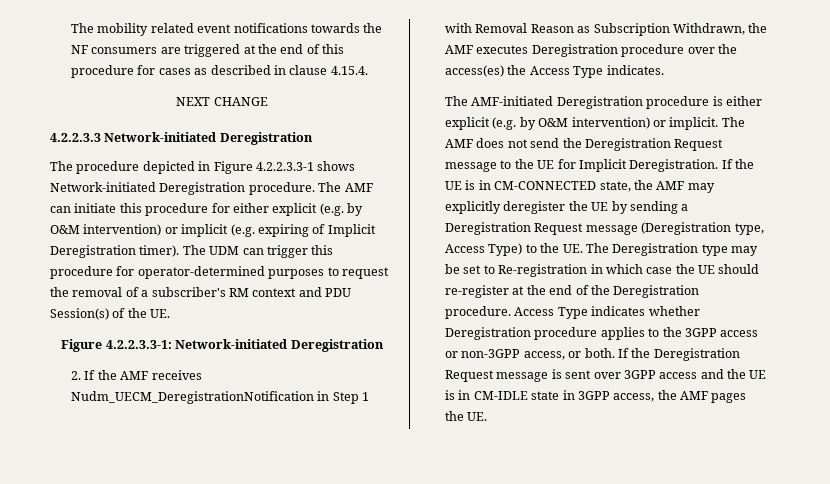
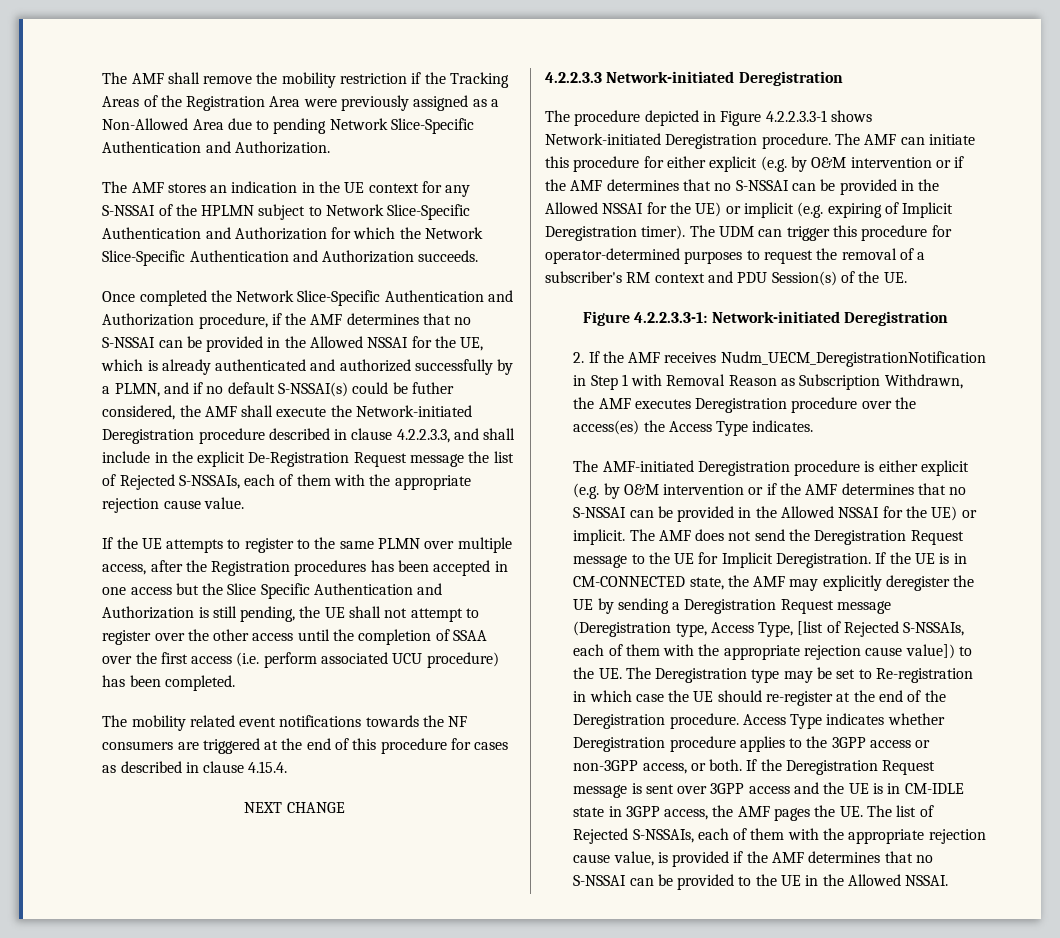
[71,23,95,33] The -> [102,72,510,88] [102,95,500,111] [102,118,475,134] [102,141,330,154] [102,181,471,197] [102,204,471,220] [102,227,484,240] [102,250,479,266] [102,290,514,306] [102,313,472,329] [102,336,484,352] [101,359,514,375] [102,382,455,397] [102,405,473,420] [102,428,516,444] [102,451,514,467] [102,474,471,490] [102,497,244,513] [102,537,512,553] [102,560,508,576] [102,583,443,599] [102,606,480,622] [102,629,488,645] [102,652,499,668] [102,675,235,691] [102,715,128,727] The AMF shall remove the mobility restriction if the Tracking Areas of the Registration Area were previously assigned as a Non-Allowed Area due to pending Network Slice-Specific Authentication and Authorization. // The AMF stores an indication in the UE context for any S-NSSAI of the HPLMN subject to Network Slice-Specific Authentication and Authorization for which the Network Slice-Specific Authentication and Authorization succeeds. // Once completed the Network Slice-Specific Authentication and Authorization procedure, if the AMF determines that no S-NSSAI can be provided in the Allowed NSSAI for the UE, which is already authenticated and authorized successfully by a PLMN, and if no default S-NSSAI(s) could be futher considered, the AMF shall execute the Network-initiated Deregistration procedure described in clause 4.2.2.3.3, and shall include in the explicit De-Registration Request message the list of Rejected S-NSSAIs, each of them with the appropriate rejection cause value. // If the UE attempts to register to the same PLMN over multiple access, after the Registration procedures has been accepted in one access but the Slice Specific Authentication and Authorization is still pending, the UE shall not attempt to register over the other access until the completion of SSAA over the first access (i.e. perform associated UCU procedure) has been completed. // The
[83,224,162,236] intervention) -> [850,156,965,168] [545,179,940,195] [545,202,722,217] intervention or if the AMF determines that no S-NSSAI can be provided in the Allowed NSSAI for the UE)
[571,117,650,129] intervention) -> [663,483,967,495] [573,506,958,522] intervention or if the AMF determines that no S-NSSAI can be provided in the Allowed NSSAI for the UE)
[488,243,523,256] Type) -> [758,621,965,637] [573,644,955,660] Type, [list of Rejected S-NSSAIs, each of them with the appropriate rejection cause value])
(488, 416) none -> [867,805,934,817] [573,828,986,844] [573,851,934,867] [573,874,949,890] The list of Rejected S-NSSAIs, each of them with the appropriate rejection cause value, is provided if the AMF determines that no S-NSSAI can be provided to the UE in the Allowed NSSAI.

